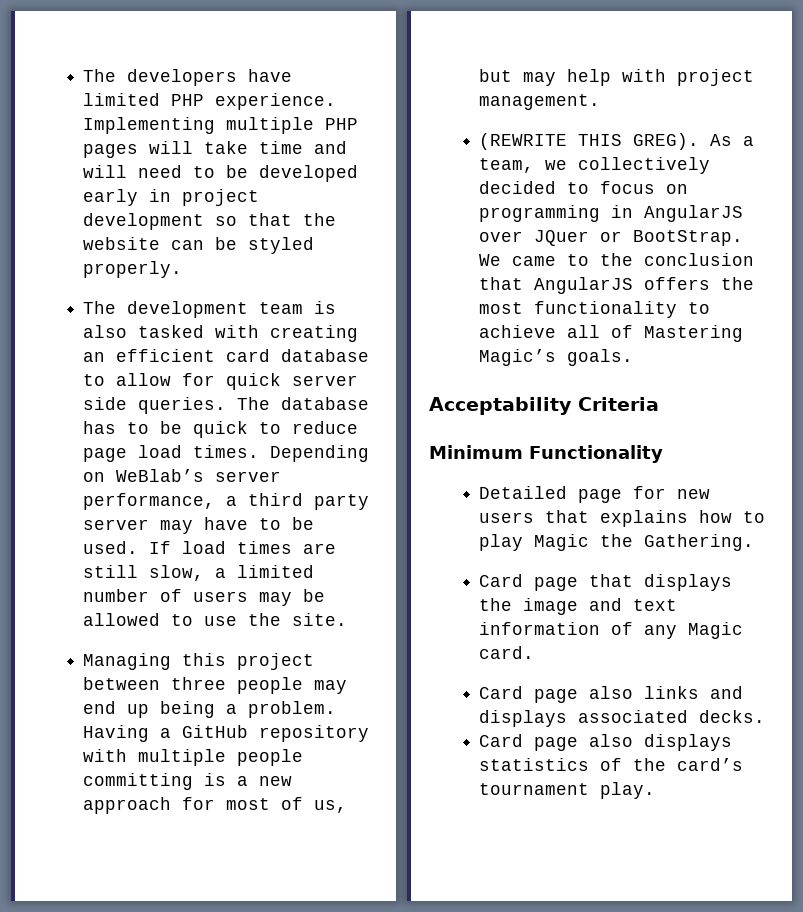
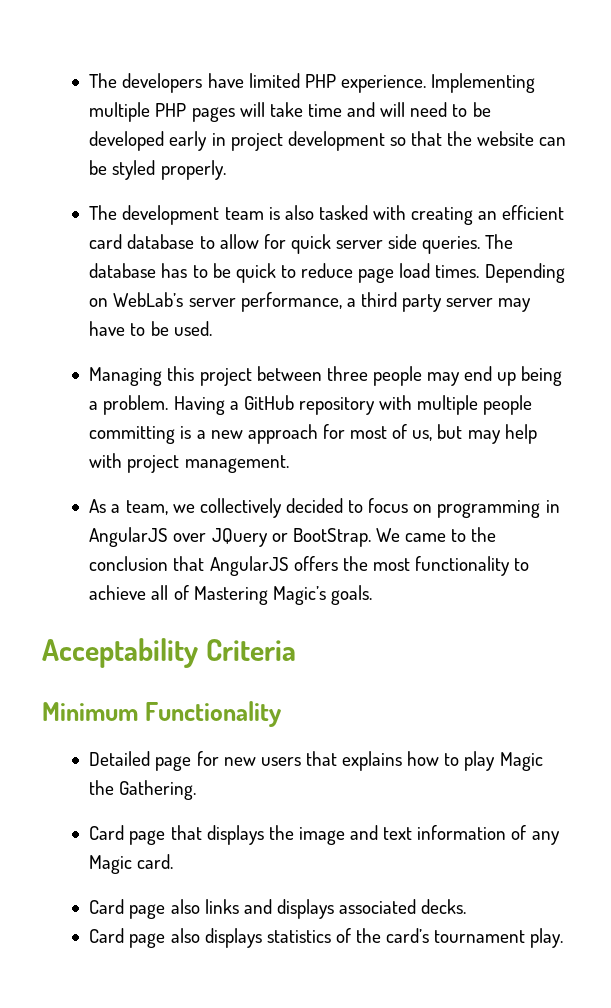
[116,469,205,482] WeBlab’s -> [113,292,184,307] WebLab’s
[149,541,337,554] [83,565,315,581] [83,589,326,606] [83,613,348,626] If load times are still slow, a limited number of users may be allowed to use the site. -> (212, 328) none
[479,133,700,150] (REWRITE THIS GREG). -> (289, 464) none
[534,230,590,246] JQuer -> [211,528,268,547] JQuery

